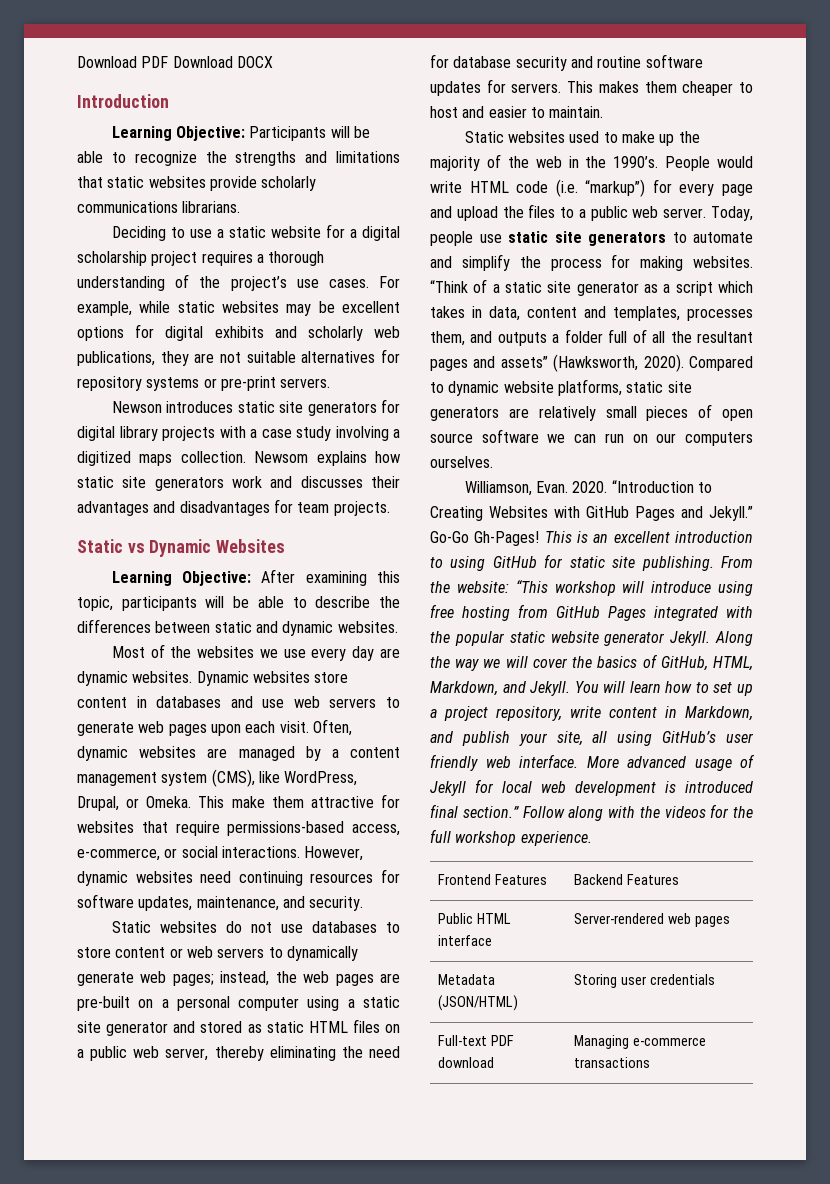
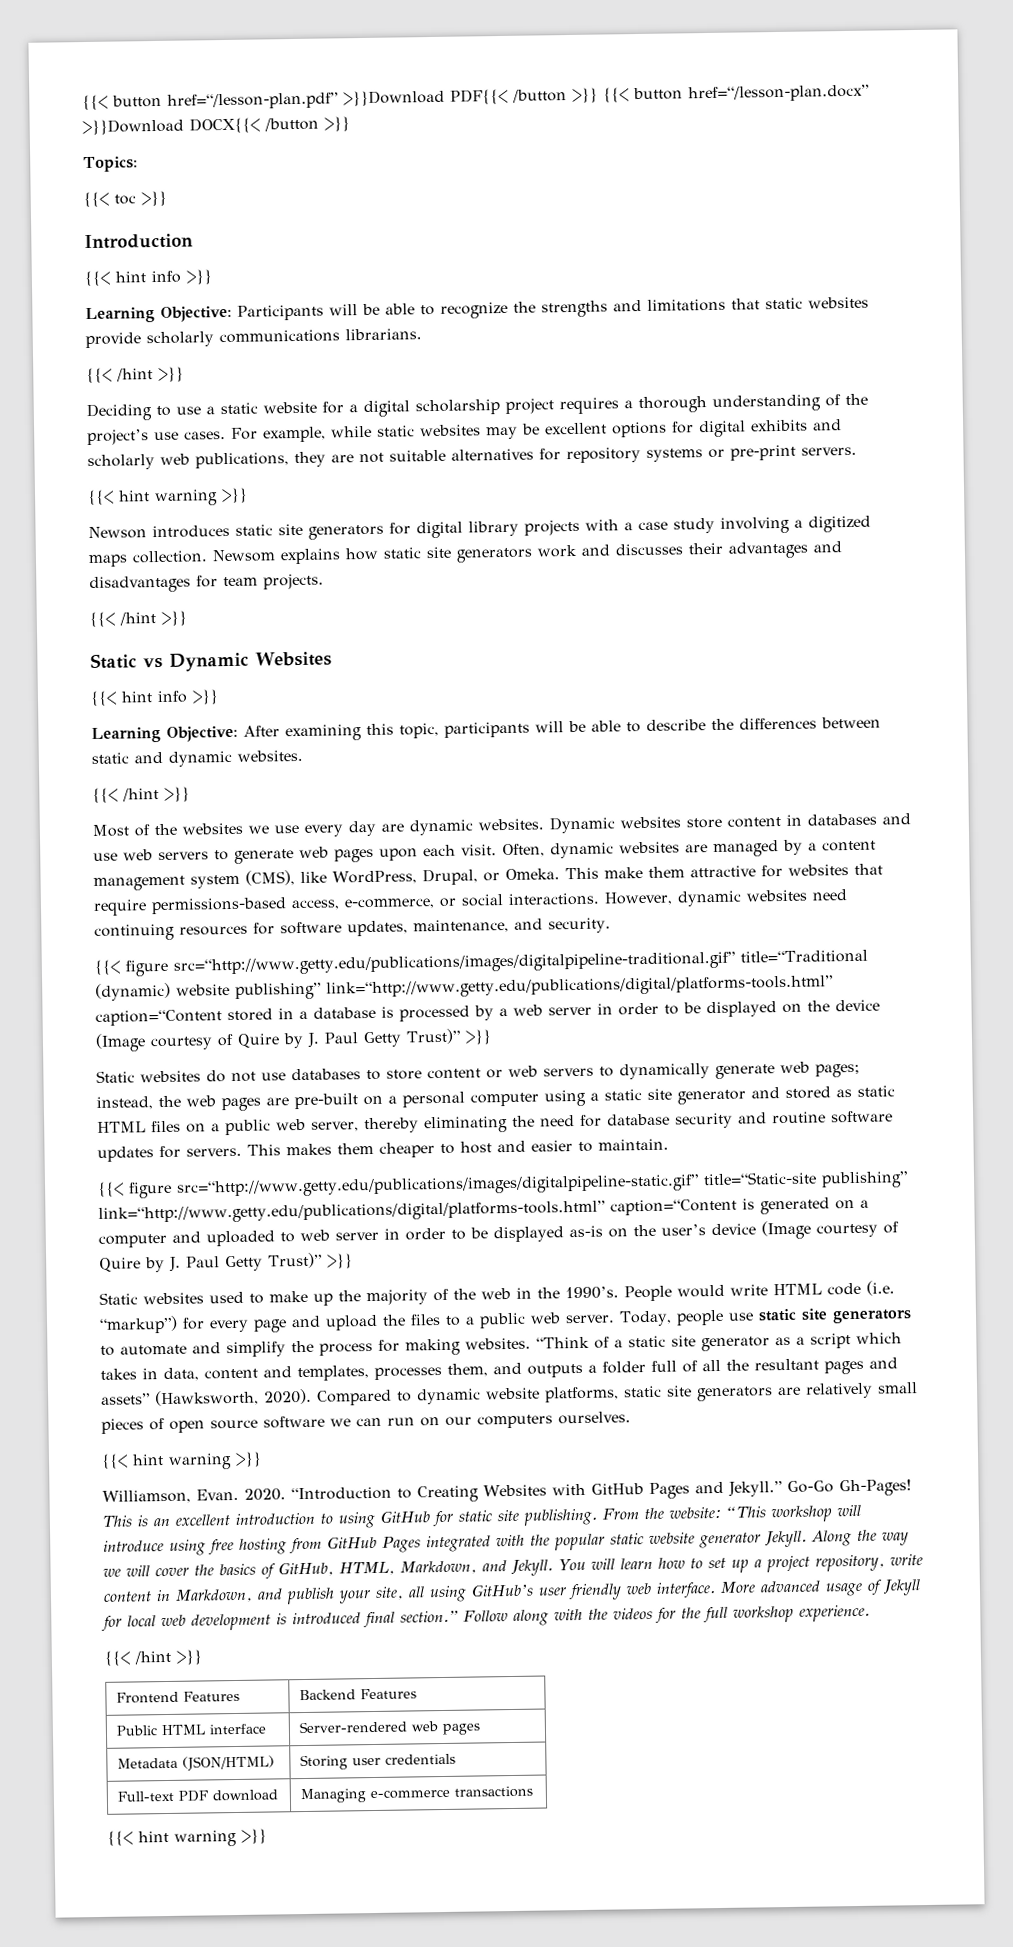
[77,56,273,68] [77,94,169,108] Download PDF Download DOCX // Introduction -> [82,84,869,111] [82,116,350,136] [83,156,138,173] [83,190,167,208] [84,233,193,250] [84,269,212,287] {{< button href=“/lesson-plan.pdf” >}}Download PDF{{< /button >}} {{< button href=“/lesson-plan.docx” >}}Download DOCX{{< /button >}} // Topics: // {{< toc >}} // Introduction // {{< hint info >}}
(241, 207) none -> [86,366,184,384] // {{< /hint >}}
(331, 383) none -> [87,487,248,507] // {{< hint warning >}}
(390, 508) none -> [89,610,187,627] // {{< /hint >}}
(286, 546) none -> [90,689,219,706] // {{< hint info >}}
(398, 627) none -> [92,786,190,803] // {{< /hint >}}
(364, 903) none -> [94,949,868,977] [95,975,833,1001] [95,999,880,1026] [95,1028,492,1052] // {{< figure src=“http://www.getty.edu/publications/images/digitalpipeline-traditional.gif” title=“Traditional (dynamic) website publishing” link=“http://www.getty.edu/publications/digital/platforms-tools.html” caption=“Content stored in a database is processed by a web server in order to be displayed on the device (Image courtesy of Quire by J. Paul Getty Trust)” >}}
(604, 112) none -> [97,1171,908,1199] [98,1197,869,1224] [98,1220,899,1248] [99,1252,353,1273] // {{< figure src=“http://www.getty.edu/publications/images/digitalpipeline-static.gif” title=“Static-site publishing” link=“http://www.getty.edu/publications/digital/platforms-tools.html” caption=“Content is generated on a computer and uploaded to web server in order to be displayed as-is on the user’s device (Image courtesy of Quire by J. Paul Getty Trust)” >}}
(493, 462) none -> [101,1451,262,1470] // {{< hint warning >}}
(592, 838) none -> [104,1649,202,1666] // {{< /hint >}}
(651, 1062) none -> [107,1828,267,1847] // {{< hint warning >}}

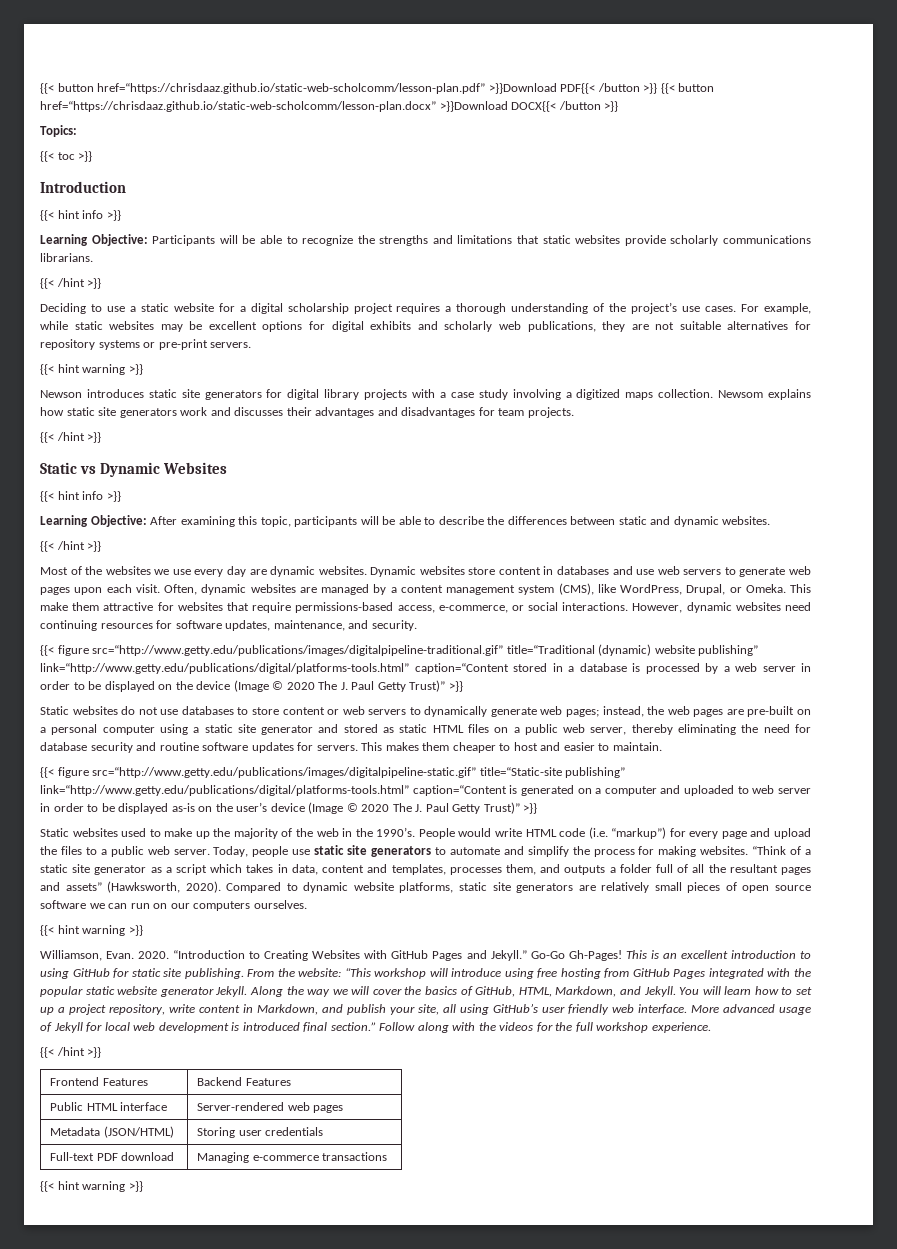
[82,92,338,111] {{< button href=“/lesson-plan.pdf” -> [40,83,486,94] {{< button href=“https://chrisdaaz.github.io/static-web-scholcomm/lesson-plan.pdf”
[688,84,869,103] href=“/lesson-plan.docx” -> [40,101,436,112] href=“https://chrisdaaz.github.io/static-web-scholcomm/lesson-plan.docx”
[150,1032,304,1051] courtesy of Quire by -> [272,681,338,690] © 2020 The
[816,1221,899,1238] [99,1256,165,1273] courtesy of Quire by -> [346,803,412,812] © 2020 The

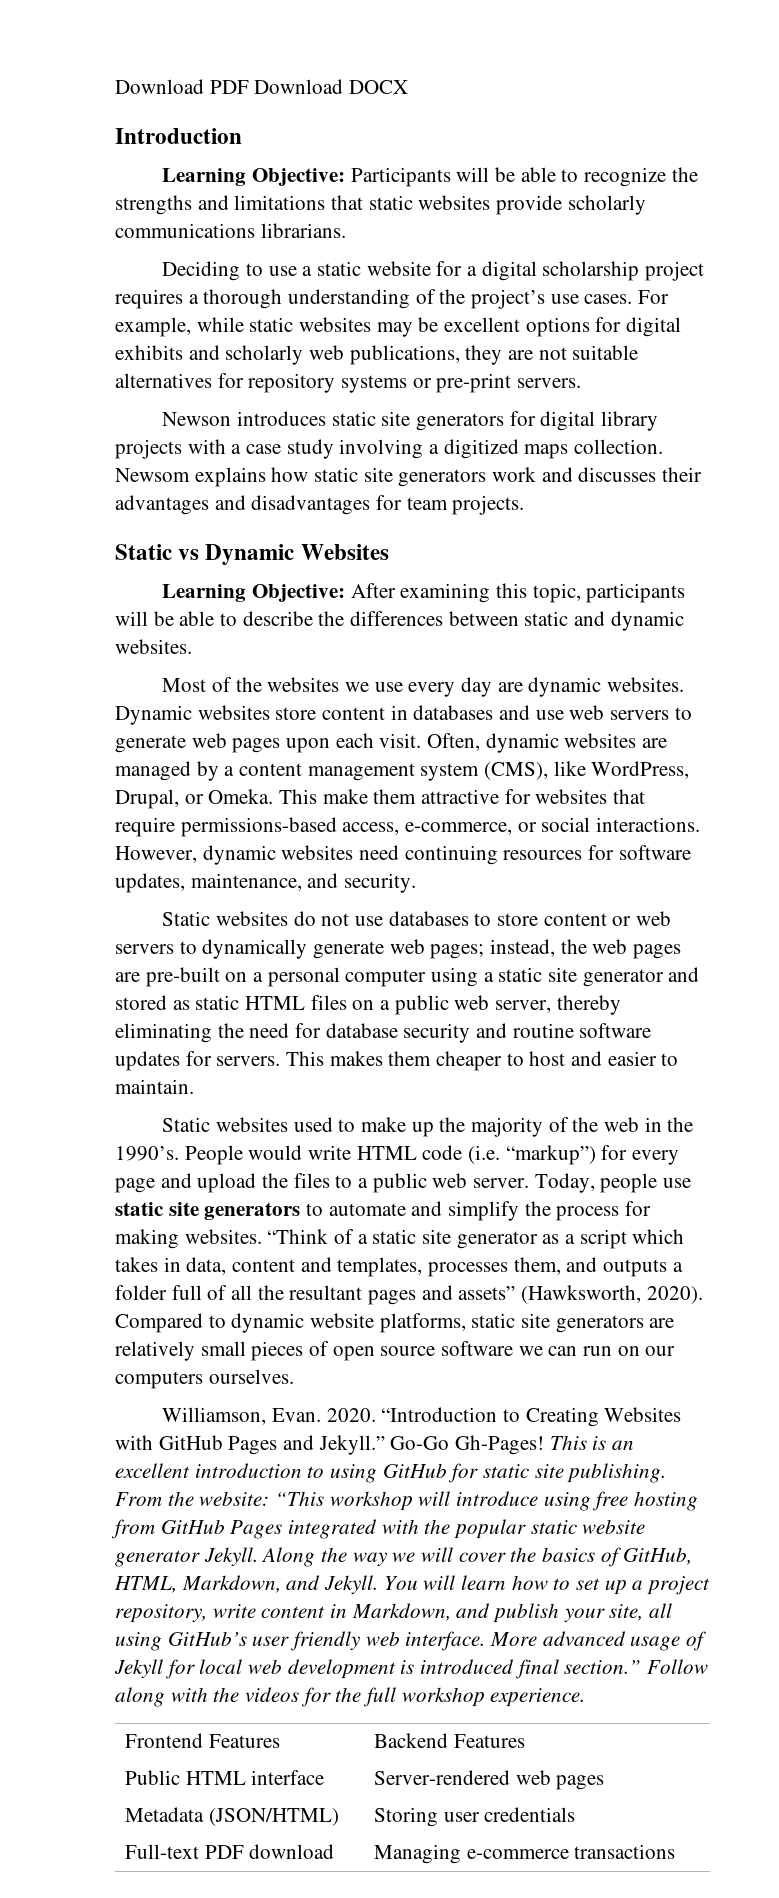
[40,83,715,94] [40,101,619,112] [40,125,77,137] [40,151,93,162] [40,181,126,193] [40,210,121,221] {{< button href=“https://chrisdaaz.github.io/static-web-scholcomm/lesson-plan.pdf” >}}Download PDF{{< /button >}} {{< button href=“https://chrisdaaz.github.io/static-web-scholcomm/lesson-plan.docx” >}}Download DOCX{{< /button >}} // Topics: // {{< toc >}} // Introduction // {{< hint info >}} -> [115,79,409,94] [115,128,242,144] Download PDF Download DOCX // Introduction
[40,278,102,289] // {{< /hint >}} -> (346, 230) none
[40,364,143,375] // {{< hint warning >}} -> (582, 383) none
[40,432,102,443] // {{< /hint >}} -> (525, 505) none
[40,491,121,502] // {{< hint info >}} -> (389, 552) none
[40,541,102,552] // {{< /hint >}} -> (192, 646) none
[40,644,759,656] [40,663,811,674] [40,680,463,692] // {{< figure src=“http://www.getty.edu/publications/images/digitalpipeline-traditional.gif” title=“Traditional (dynamic) website publishing” link=“http://www.getty.edu/publications/digital/platforms-tools.html” caption=“Content stored in a database is processed by a web server in order to be displayed on the device (Image © 2020 The J. Paul Getty Trust)” >}} -> (417, 883) none
[40,767,626,778] [40,785,811,796] [40,802,538,814] // {{< figure src=“http://www.getty.edu/publications/images/digitalpipeline-static.gif” title=“Static-site publishing” link=“http://www.getty.edu/publications/digital/platforms-tools.html” caption=“Content is generated on a computer and uploaded to web server in order to be displayed as-is on the user’s device (Image © 2020 The J. Paul Getty Trust)” >}} -> (194, 1086) none
[40,925,143,936] // {{< hint warning >}} -> (294, 1376) none
[40,1047,102,1058] // {{< /hint >}} -> (586, 1697) none
[40,1181,143,1192] // {{< hint warning >}} -> (676, 1851) none

